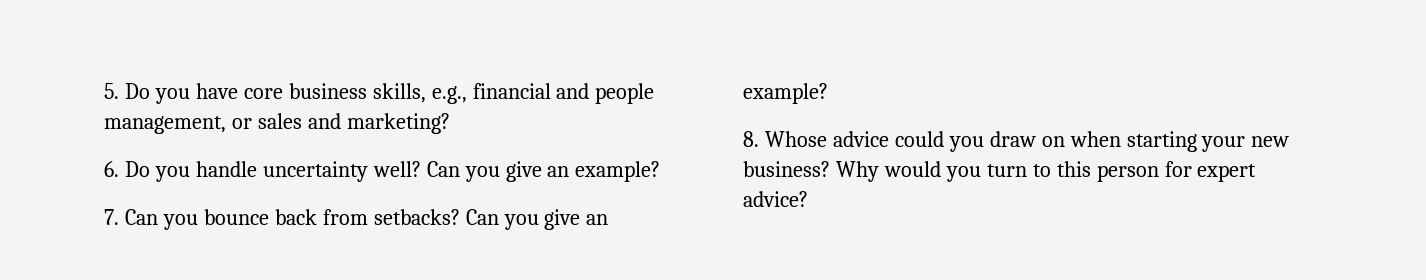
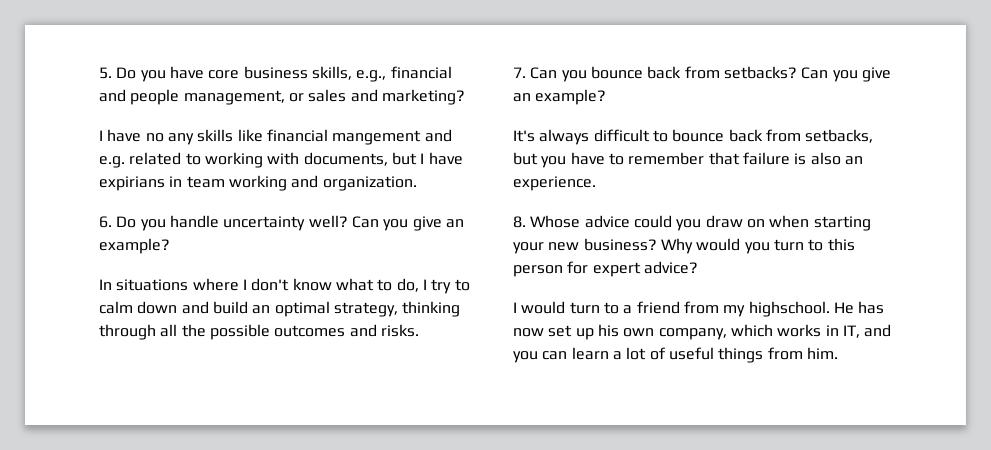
(450, 123) none -> [99,129,452,145] [99,152,463,168] [99,175,417,191] // I have no any skills like financial mangement and e.g. related to working with documents, but I have expirians in team working and organization.
(661, 171) none -> [99,278,470,294] [99,301,461,317] [99,324,419,340] // In situations where I don't know what to do, I try to calm down and build an optimal strategy, thinking through all the possible outcomes and risks.
(828, 93) none -> [513,129,874,145] [513,152,863,168] [513,176,596,191] // It's always difficult to bounce back from setbacks, but you have to remember that failure is also an experience.
(808, 199) none -> [513,301,885,317] [513,324,892,340] [513,347,838,363] // I would turn to a friend from my highschool. He has now set up his own company, which works in IT, and you can learn a lot of useful things from him.

